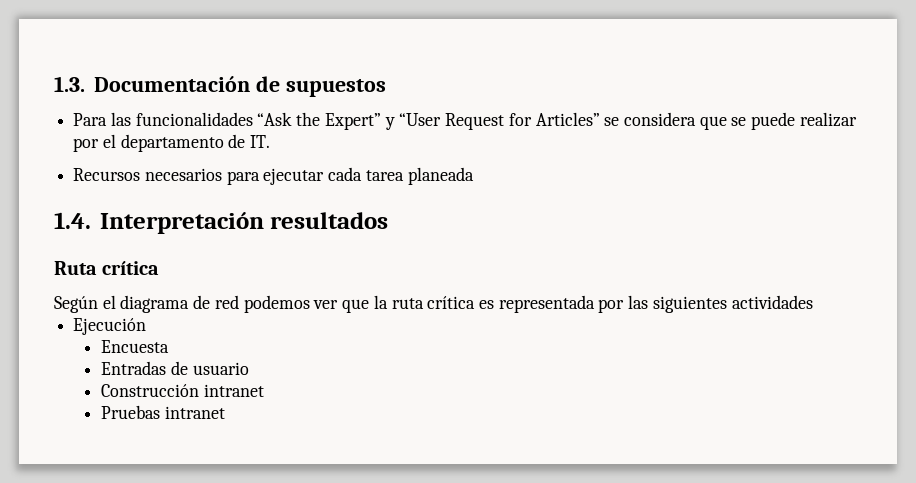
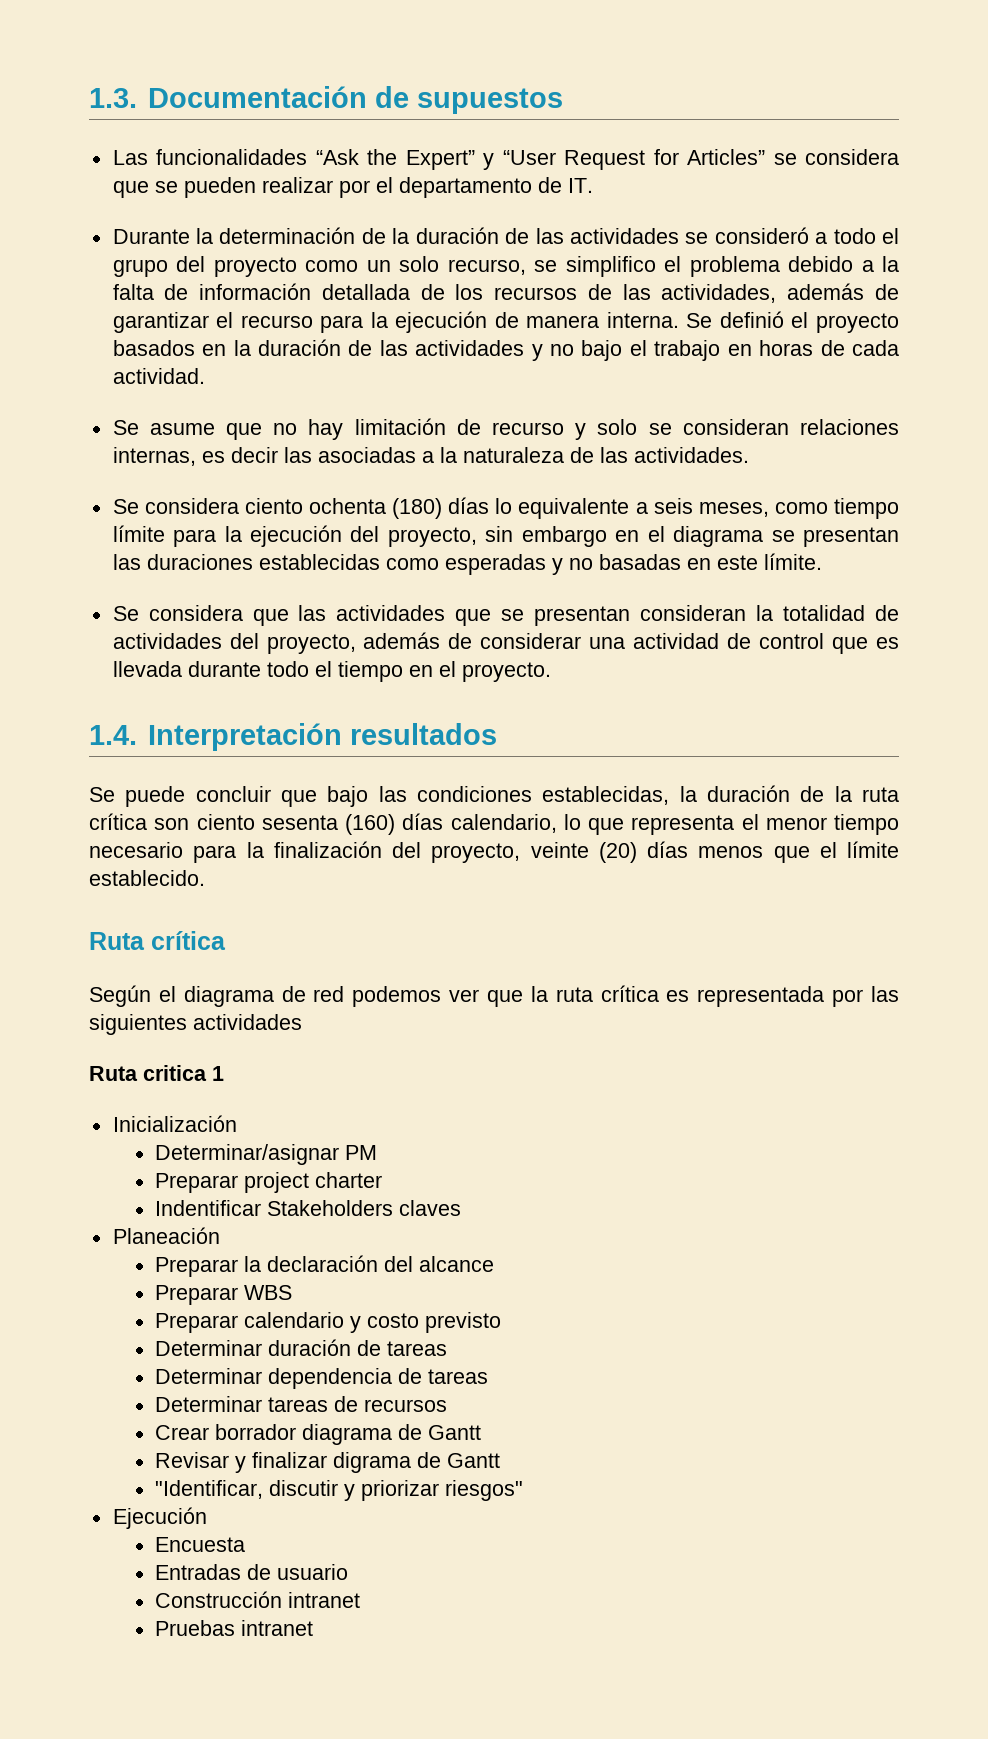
[73,112,131,126] Para las -> [112,150,148,165] Las
[751,112,796,130] puede -> [183,177,256,198] pueden
[73,167,474,185] [54,212,389,234] Recursos necesarios para ejecutar cada tarea planeada // 1.4. Interpretación resultados -> [112,227,900,244] [112,256,900,277] [112,283,899,303] [112,311,900,333] [112,339,899,361] [112,368,205,384] [112,418,899,440] [112,447,749,466] [112,497,899,519] [112,525,899,547] [112,553,822,575] [112,605,900,626] [112,632,900,654] [112,661,551,682] [89,723,497,751] [89,785,900,807] [89,813,899,835] [89,841,899,863] [89,870,205,886] Durante la determinación de la duración de las actividades se consideró a todo el grupo del proyecto como un solo recurso, se simplifico el problema debido a la falta de información detallada de los recursos de las actividades, además de garantizar el recurso para la ejecución de manera interna. Se definió el proyecto basados en la duración de las actividades y no bajo el trabajo en horas de cada actividad. // Se asume que no hay limitación de recurso y solo se consideran relaciones internas, es decir las asociadas a la naturaleza de las actividades. // Se considera ciento ochenta (180) días lo equivalente a seis meses, como tiempo límite para la ejecución del proyecto, sin embargo en el diagrama se presentan las duraciones establecidas como esperadas y no basadas en este límite. // Se considera que las actividades que se presentan consideran la totalidad de actividades del proyecto, además de considerar una actividad de control que es llevada durante todo el tiempo en el proyecto. // 1.4. Interpretación resultados // Se puede concluir que bajo las condiciones establecidas, la duración de la ruta crítica son ciento sesenta (160) días calendario, lo que representa el menor tiempo necesario para la finalización del proyecto, veinte (20) días menos que el límite establecido.
(813, 302) none -> [89,1065,224,1081] [112,1115,237,1132] [155,1144,378,1165] [155,1172,383,1193] [155,1200,462,1216] [112,1227,220,1244] [155,1255,495,1277] [155,1285,293,1305] [155,1312,502,1333] [155,1339,448,1356] [155,1368,489,1389] [155,1396,448,1412] [155,1424,482,1445] [155,1452,501,1473] [155,1480,524,1501] // Ruta critica 1 // Inicialización // Determinar/asignar PM // Preparar project charter // Indentificar Stakeholders claves // Planeación // Preparar la declaración del alcance // Preparar WBS // Preparar calendario y costo previsto // Determinar duración de tareas // Determinar dependencia de tareas // Determinar tareas de recursos // Crear borrador diagrama de Gantt // Revisar y finalizar digrama de Gantt // "Identificar, discutir y priorizar riesgos"

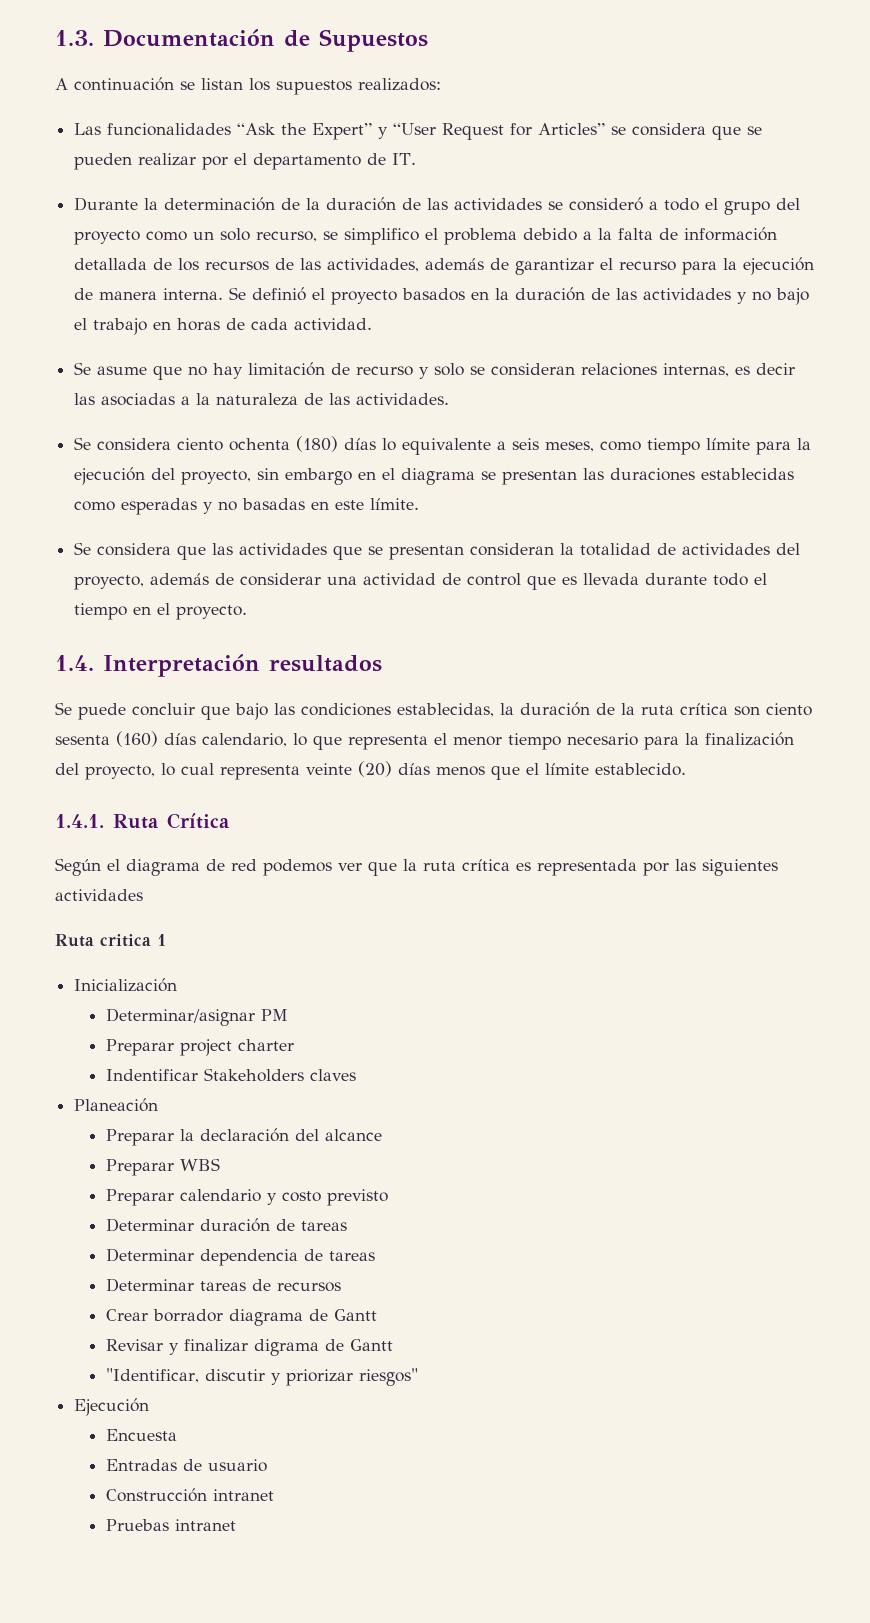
(409, 97) none -> [318,29,428,52] [55,77,270,91] Supuestos // A continuación se listan los
(563, 101) none -> [358,78,441,91] realizados:
(521, 853) none -> [161,763,300,780] lo cual representa
[89,931,226,950] Ruta crítica -> [55,813,230,829] 1.4.1. Ruta Crítica

